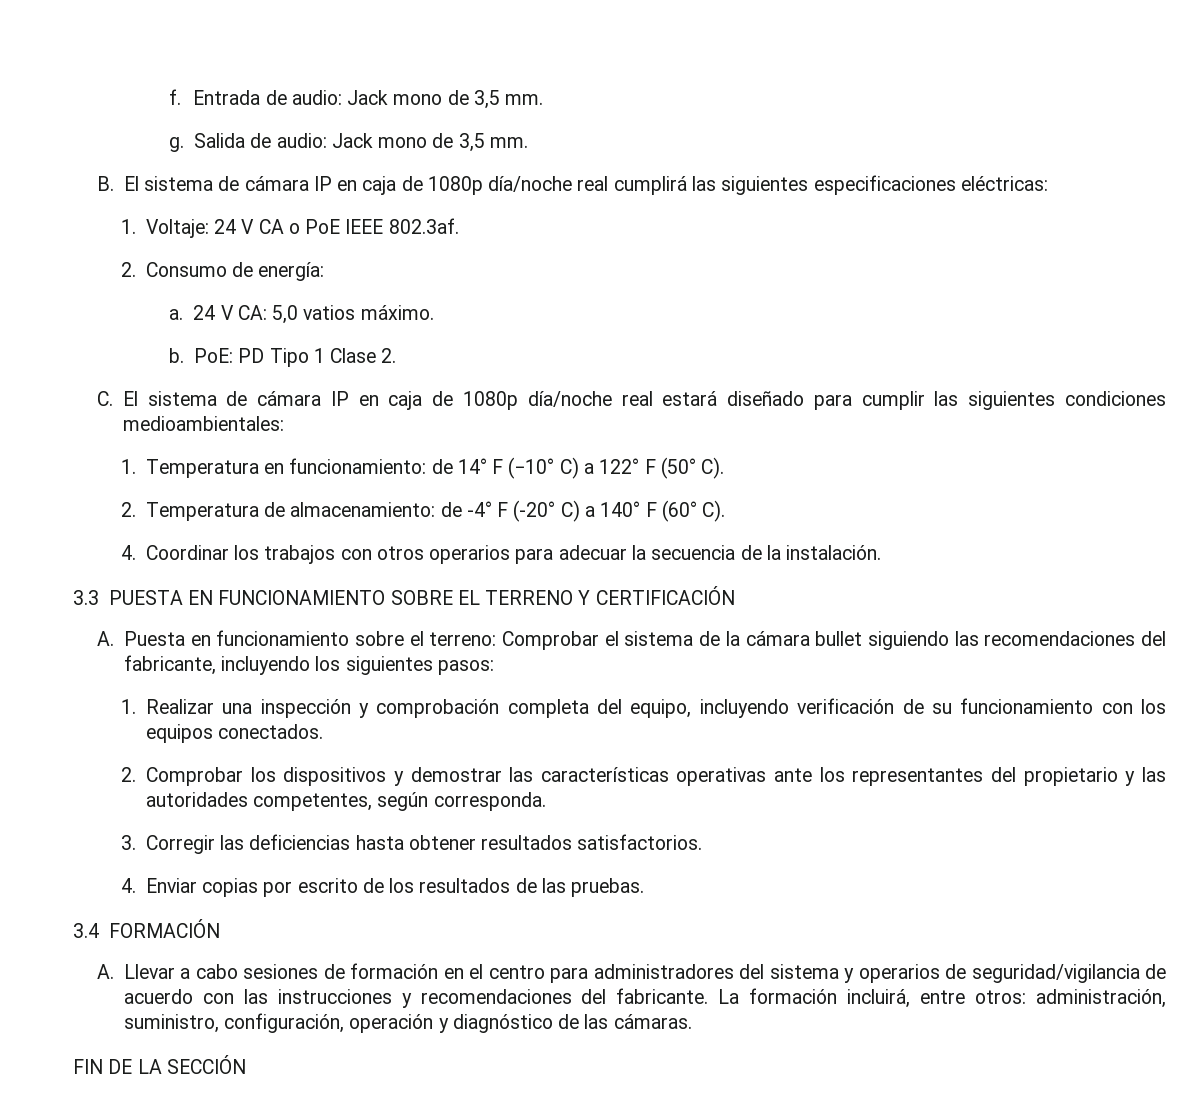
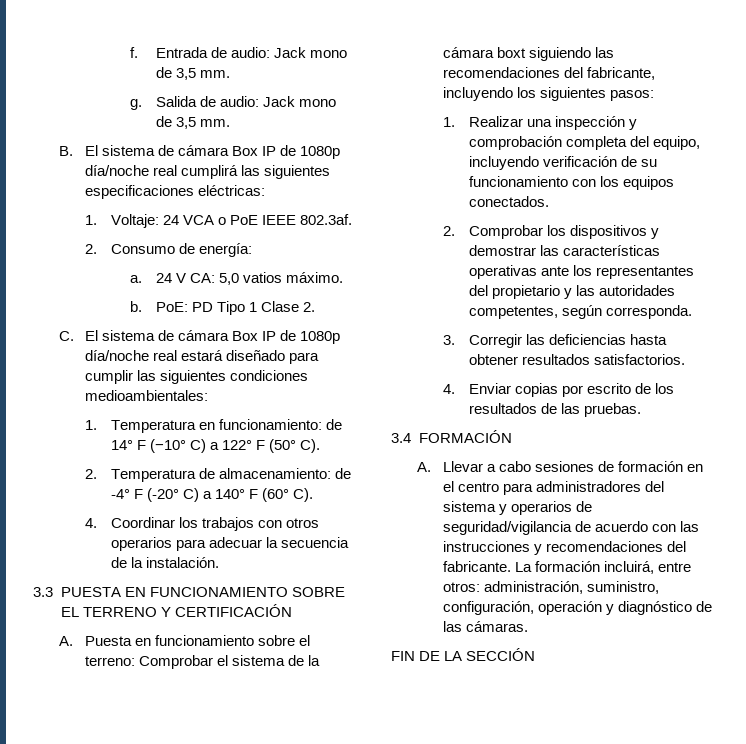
[313,176,397,195] IP en caja -> [232,146,277,156] Box IP
[241,219,284,234] V CA -> [183,215,215,225] VCA
[330,391,423,410] IP en caja -> [232,331,277,341] Box IP
[815,631,863,646] bullet -> [496,47,526,58] boxt

